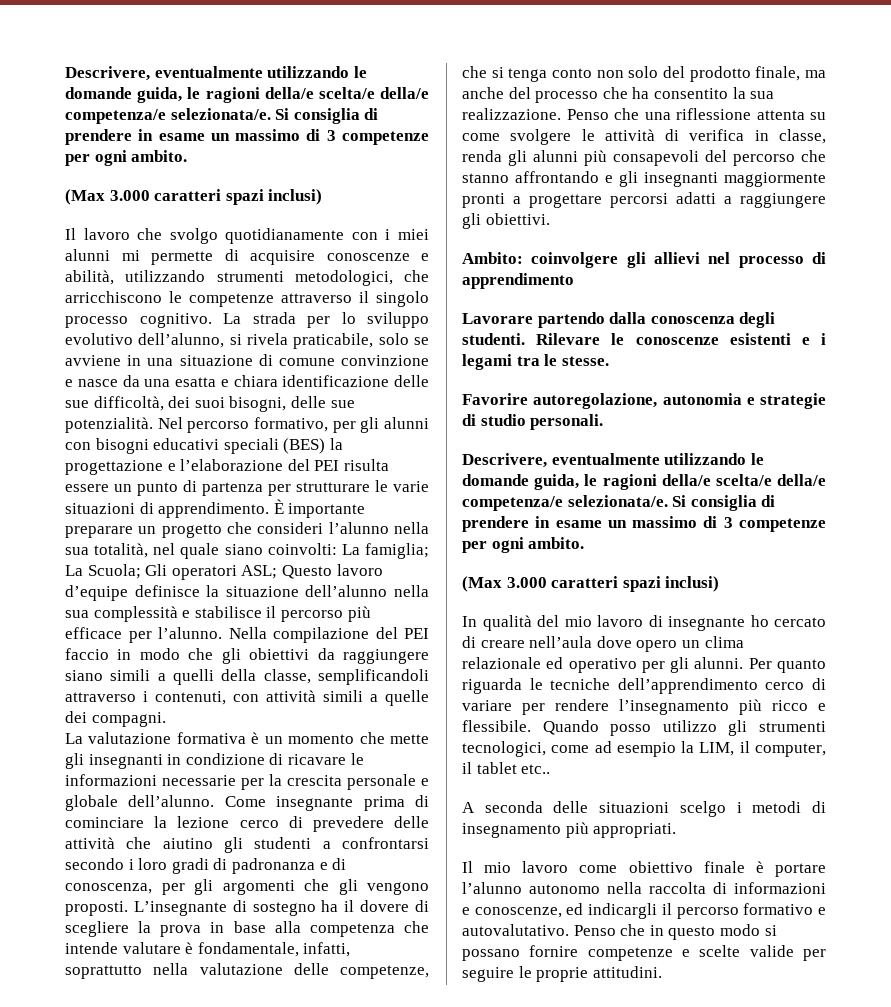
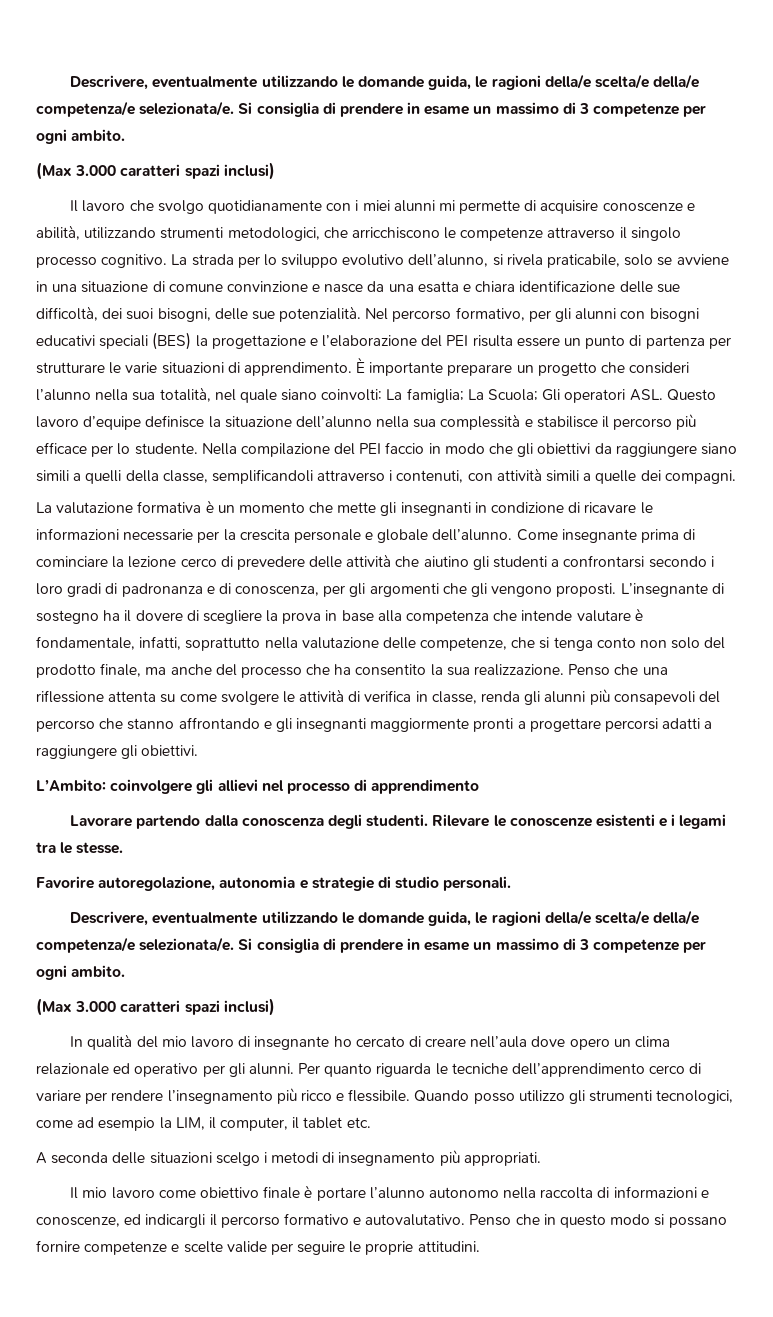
[241,565,278,579] ASL; -> [629,389,663,401] ASL.
[158,627,222,639] l’alunno. -> [117,443,198,455] lo studente.
[462,252,523,264] Ambito: -> [36,779,106,791] L’Ambito:
[521,764,551,774] etc.. -> [346,1117,371,1128] etc.

